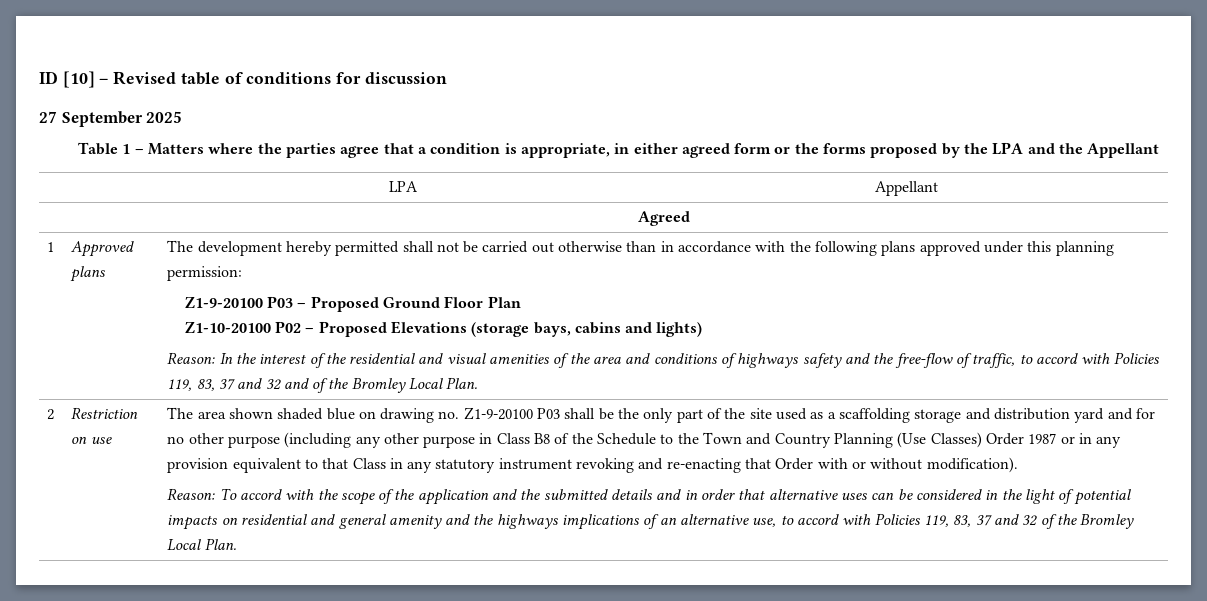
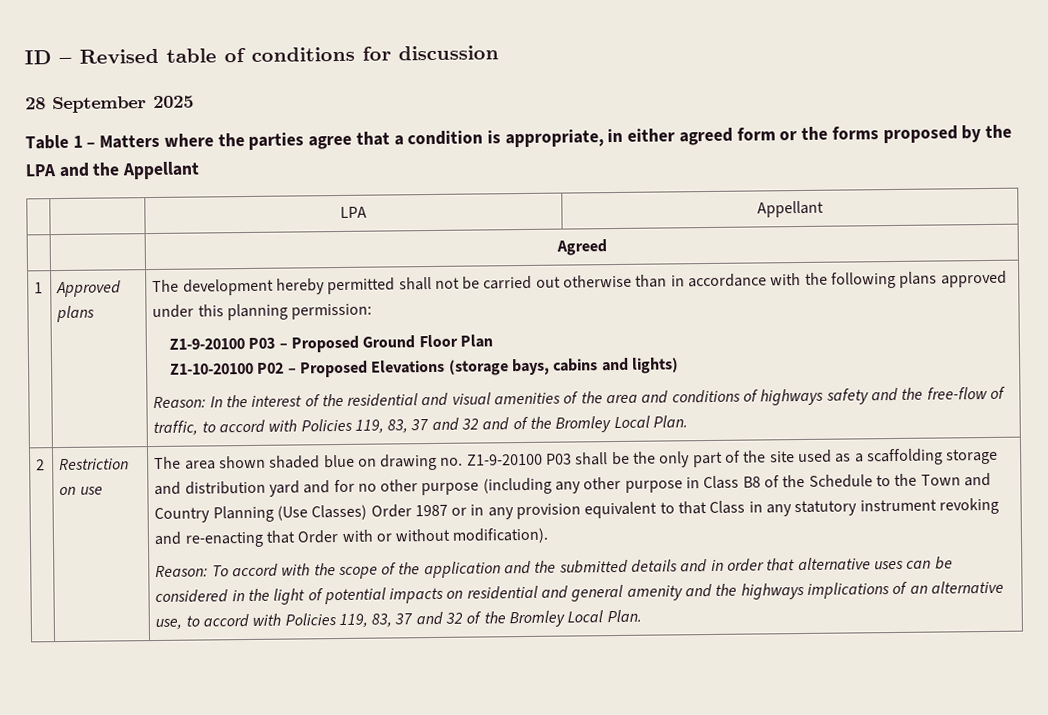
[62,71,95,88] [10] -> (52, 57) none
[39,111,57,123] 27 -> [25,97,46,110] 28

